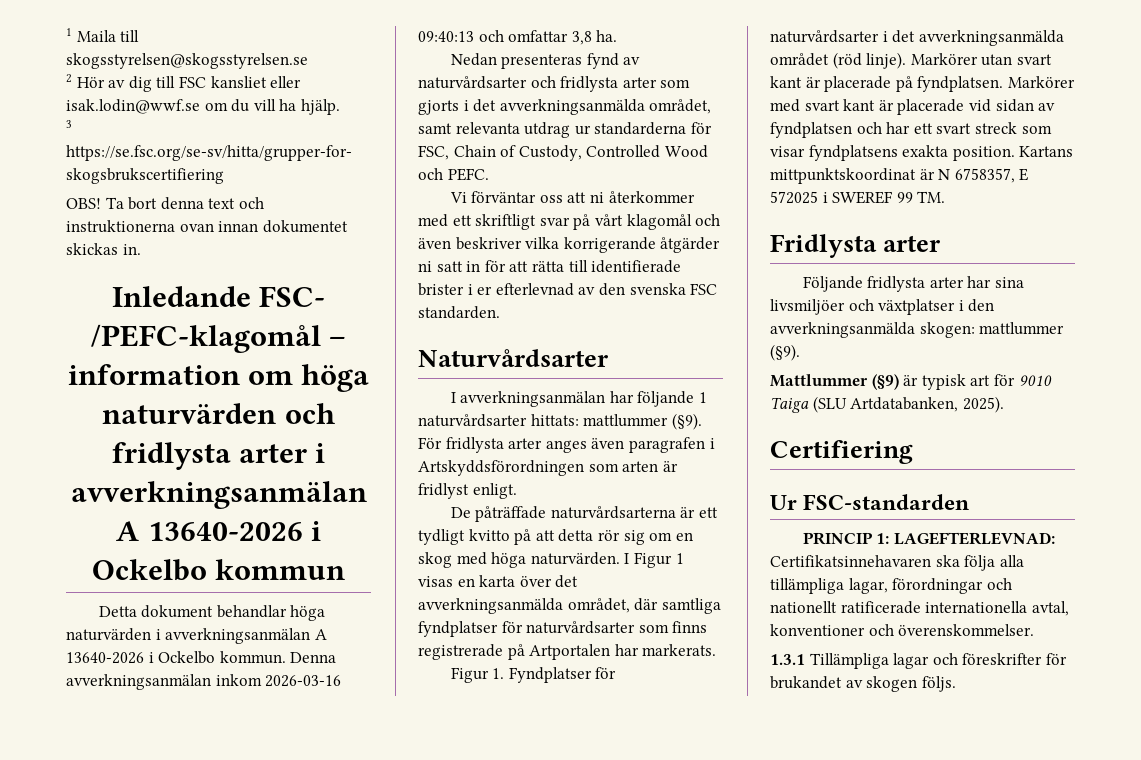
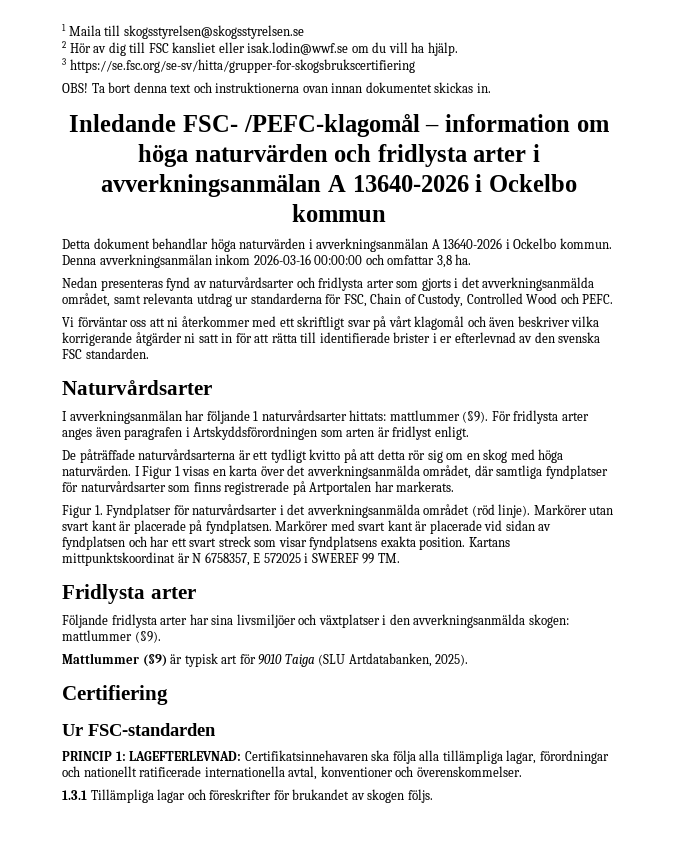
[418,31,474,42] 09:40:13 -> [314,255,363,265] 00:00:00

